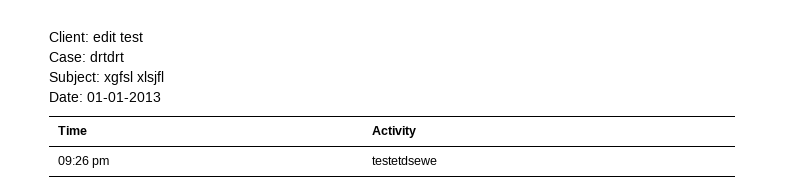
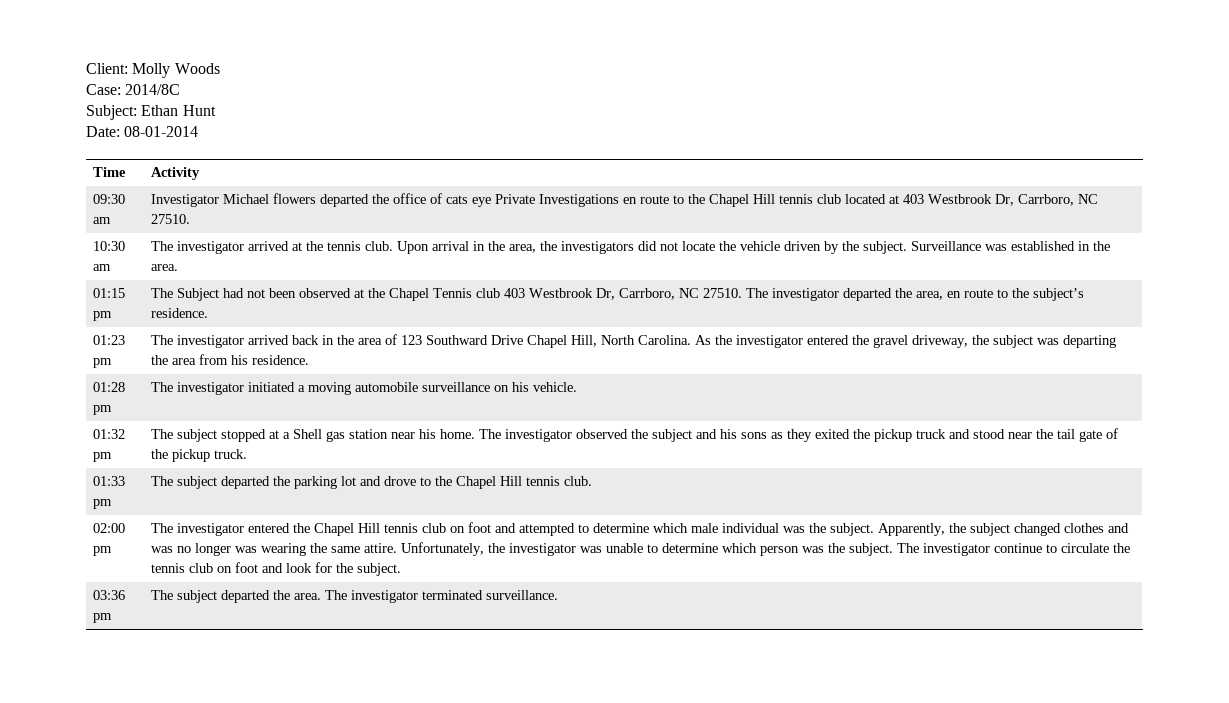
[93,31,143,42] edit test -> [132,63,220,78] Molly Woods
[90,51,124,62] drtdrt -> [125,84,181,95] 2014/8C
[104,71,164,85] xgfsl xlsjfl -> [141,105,216,116] Ethan Hunt
[87,92,161,102] 01-01-2013 -> [124,126,199,137] 08-01-2014
[57,156,110,168] [371,156,437,165] 09:26 pm | testetdsewe -> [93,194,126,204] [93,217,112,224] [151,193,1099,207] [151,214,191,224] [93,241,126,251] [93,264,112,271] [151,241,1111,254] [151,264,179,271] [93,288,126,298] [93,311,113,321] [151,288,1085,301] [151,308,209,318] [93,335,126,345] [93,358,113,368] [151,334,1117,348] [151,354,310,365] [93,382,126,392] [93,405,113,415] [151,382,578,395] [93,429,126,439] [93,452,113,462] [151,428,1119,442] [151,449,248,462] [93,476,126,486] [93,499,113,509] [151,476,593,489] [93,523,126,533] [93,546,113,556] [151,522,1130,536] [151,542,1131,556] [151,562,402,576] [93,590,126,600] [93,613,113,623] [151,590,559,603] 09:30 am | Investigator Michael flowers departed the office of cats eye Private Investigations en route to the Chapel Hill tennis club located at 403 Westbrook Dr, Carrboro, NC 27510. // 10:30 am | The investigator arrived at the tennis club. Upon arrival in the area, the investigators did not locate the vehicle driven by the subject. Surveillance was established in the area. // 01:15 pm | The Subject had not been observed at the Chapel Tennis club 403 Westbrook Dr, Carrboro, NC 27510. The investigator departed the area, en route to the subject’s residence. // 01:23 pm | The investigator arrived back in the area of 123 Southward Drive Chapel Hill, North Carolina. As the investigator entered the gravel driveway, the subject was departing the area from his residence. // 01:28 pm | The investigator initiated a moving automobile surveillance on his vehicle. // 01:32 pm | The subject stopped at a Shell gas station near his home. The investigator observed the subject and his sons as they exited the pickup truck and stood near the tail gate of the pickup truck. // 01:33 pm | The subject departed the parking lot and drove to the Chapel Hill tennis club. // 02:00 pm | The investigator entered the Chapel Hill tennis club on foot and attempted to determine which male individual was the subject. Apparently, the subject changed clothes and was no longer was wearing the same attire. Unfortunately, the investigator was unable to determine which person was the subject. The investigator continue to circulate the tennis club on foot and look for the subject. // 03:36 pm | The subject departed the area. The investigator terminated surveillance.

